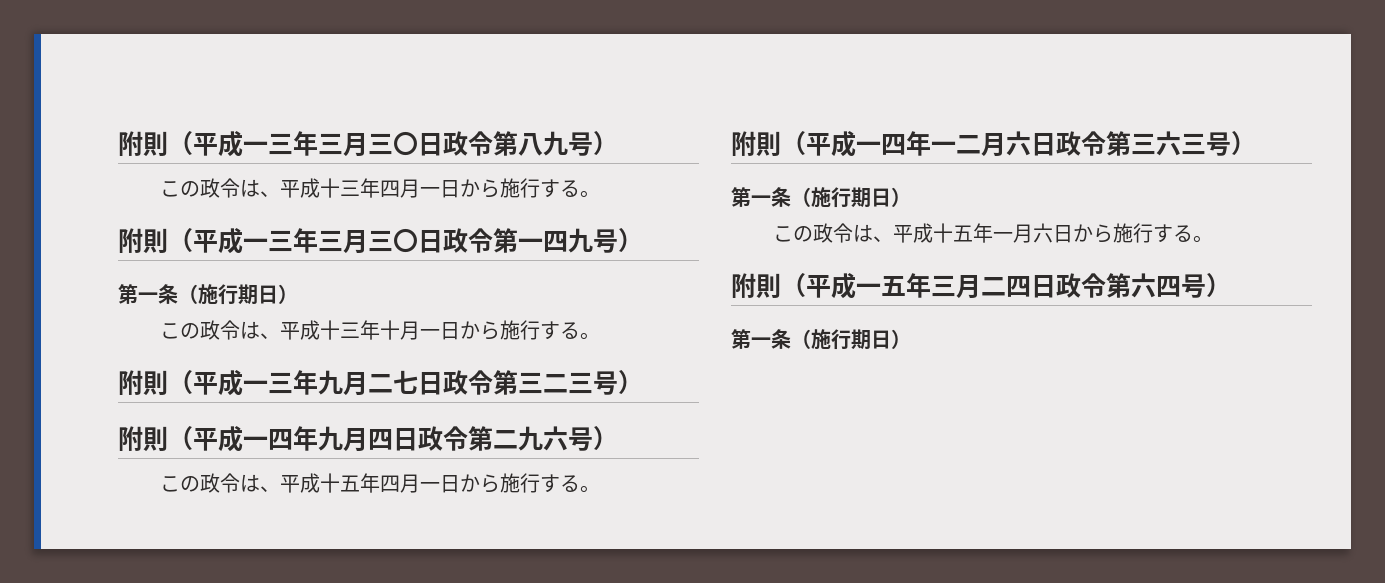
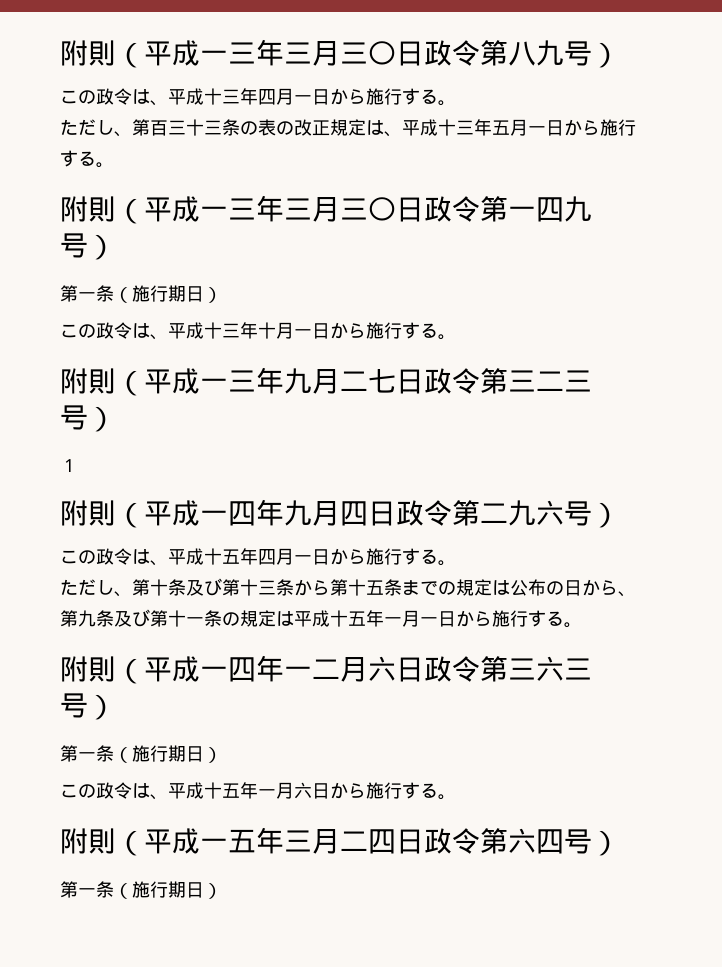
(601, 194) none -> [60,119,636,137] [60,150,114,168] // ただし、第百三十三条の表の改正規定は、平成十三年五月一日から施行する。
(643, 382) none -> [60,459,78,472] // １
(601, 489) none -> [60,578,636,597] [60,609,582,628] // ただし、第十条及び第十三条から第十五条までの規定は公布の日から、第九条及び第十一条の規定は平成十五年一月一日から施行する。

